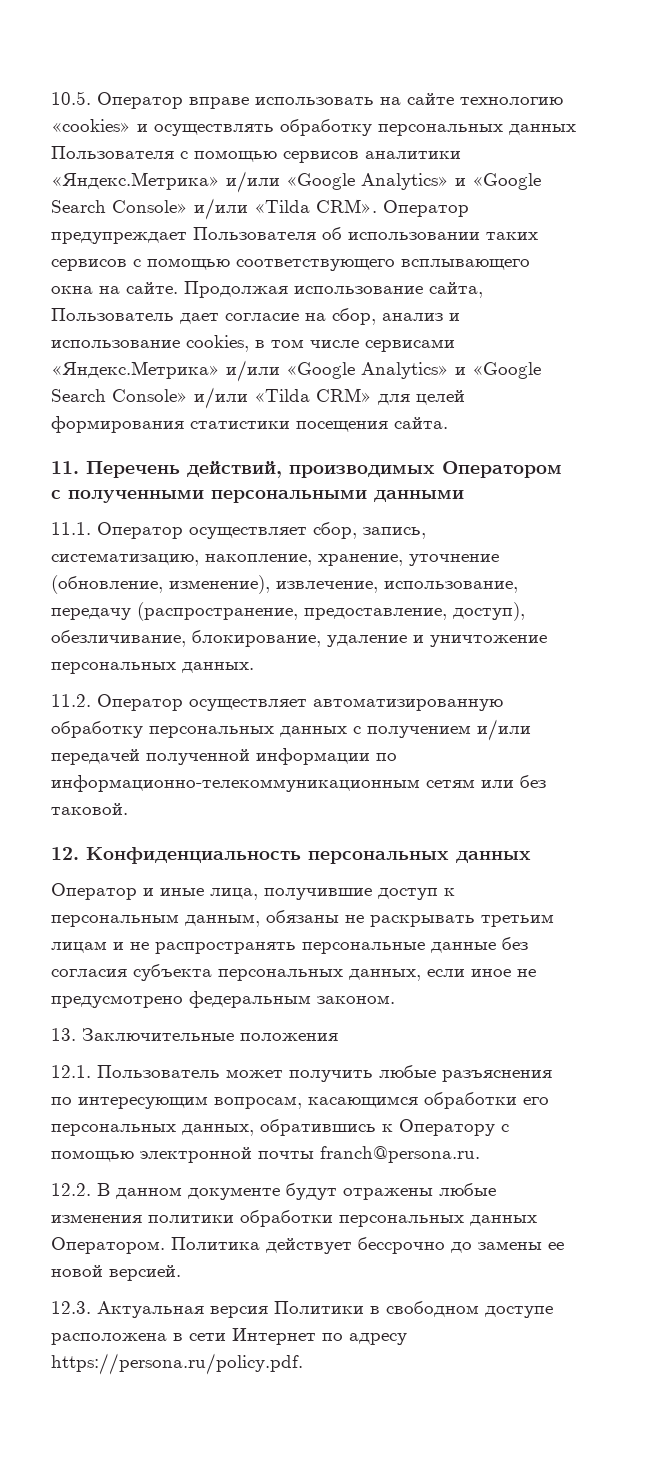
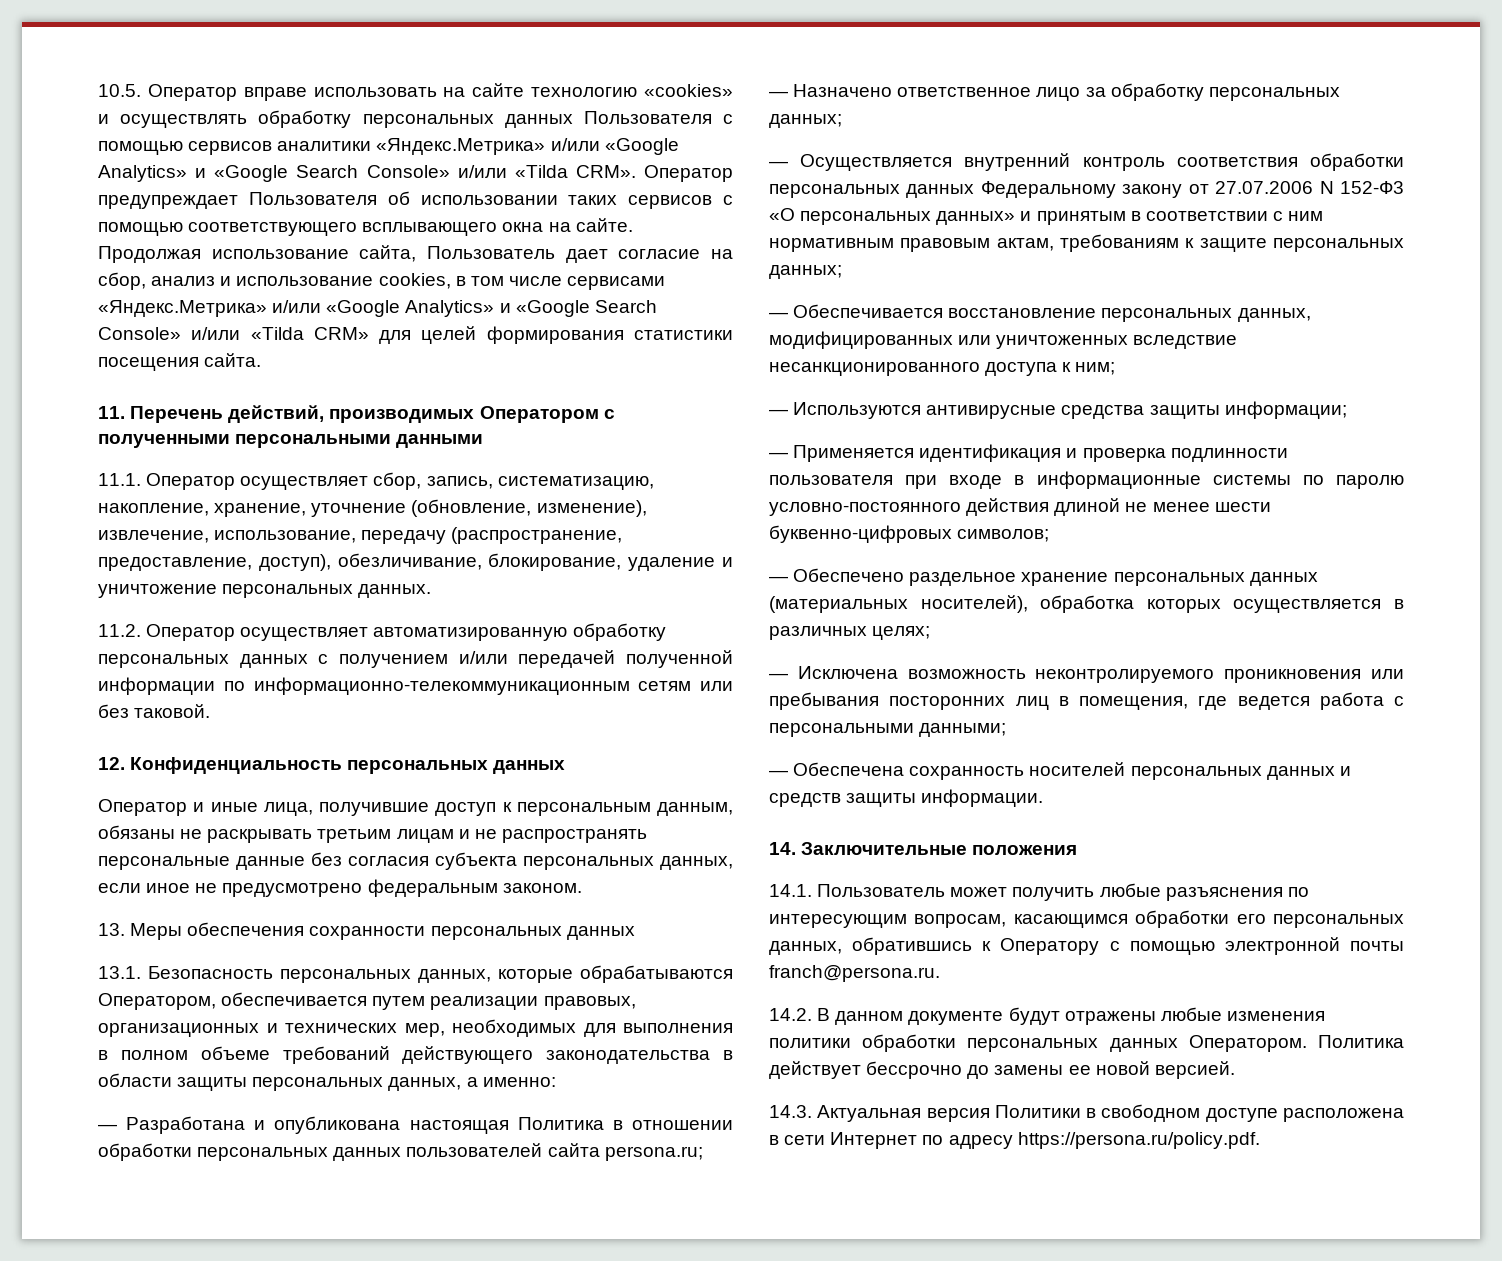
(76, 1034) none -> [130,922,635,940] [98,965,733,983] [98,992,636,1010] [98,1019,733,1037] [98,1046,733,1064] [98,1073,556,1091] [98,1116,733,1134] [98,1143,703,1161] [769,83,1340,101] [769,114,842,128] [769,153,1404,171] [769,181,1404,198] [769,208,1324,225] [769,234,1404,252] [769,265,842,279] [769,304,1311,322] [769,331,1238,349] [769,362,1116,376] [769,401,1347,419] [769,444,1288,462] [769,471,1404,489] [769,498,1271,516] [769,525,1050,543] [769,568,1318,586] [769,595,1404,613] [769,626,931,640] [769,666,1404,683] [769,692,1404,710] [769,723,1007,737] [769,762,1351,780] [769,789,1044,807] [769,842,796,855] Меры обеспечения сохранности персональных данных // 13.1. Безопасность персональных данных, которые обрабатываются Оператором, обеспечивается путем реализации правовых, организационных и технических мер, необходимых для выполнения в полном объеме требований действующего законодательства в области защиты персональных данных, а именно: // — Разработана и опубликована настоящая Политика в отношении обработки персональных данных пользователей сайта persona.ru; // — Назначено ответственное лицо за обработку персональных данных; // — Осуществляется внутренний контроль соответствия обработки персональных данных Федеральному закону от 27.07.2006 N 152-Ф3 «О персональных данных» и принятым в соответствии с ним нормативным правовым актам, требованиям к защите персональных данных; // — Обеспечивается восстановление персональных данных, модифицированных или уничтоженных вследствие несанкционированного доступа к ним; // — Используются антивирусные средства защиты информации; // — Применяется идентификация и проверка подлинности пользователя при входе в информационные системы по паролю условно-постоянного действия длиной не менее шести буквенно-цифровых символов; // — Обеспечено раздельное хранение персональных данных (материальных носителей), обработка которых осуществляется в различных целях; // — Исключена возможность неконтролируемого проникновения или пребывания посторонних лиц в помещения, где ведется работа с персональными данными; // — Обеспечена сохранность носителей персональных данных и средств защиты информации. // 14.
[51,1065,91,1078] 12.1. -> [769,884,812,897] 14.1.
[51,1183,91,1196] 12.2. -> [769,1008,812,1021] 14.2.
[51,1301,91,1314] 12.3. -> [769,1105,812,1118] 14.3.

